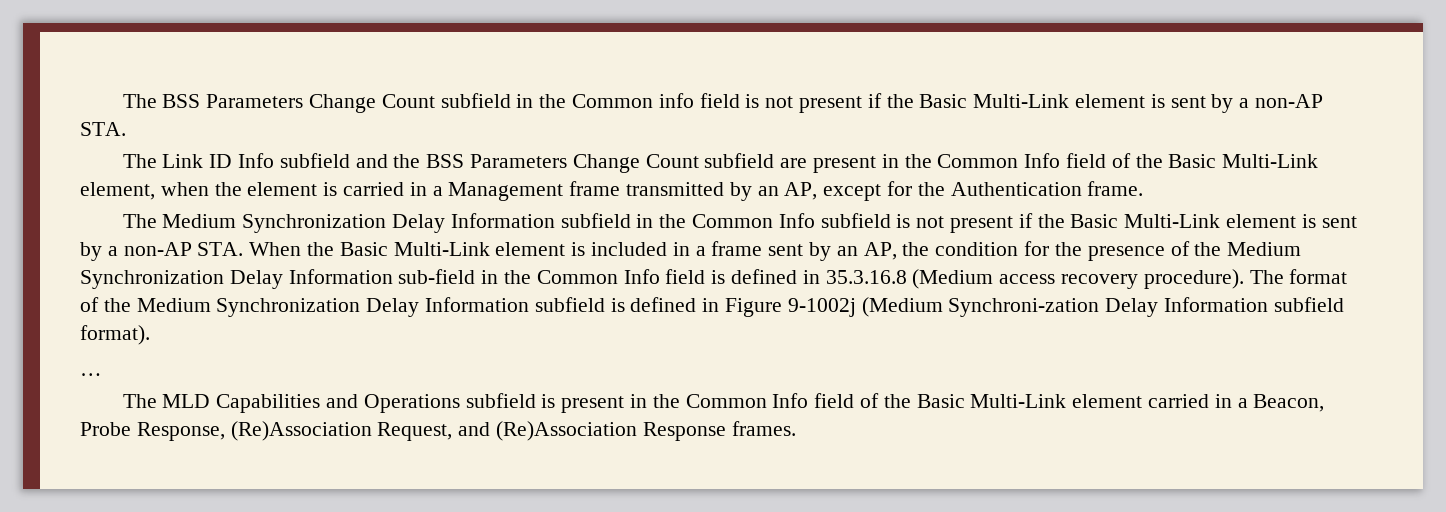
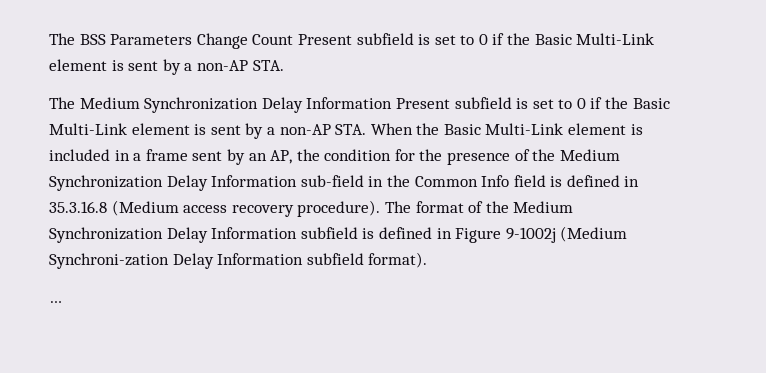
[440,93,863,113] subfield in the Common info field is not present -> [297,33,488,45] Present subfield is set to 0
[122,153,1319,173] [80,181,1144,201] // The Link ID Info subfield and the BSS Parameters Change Count subfield are present in the Common Info field of the Basic Multi-Link element, when the element is carried in a Management frame transmitted by an AP, except for the Authentication frame. -> (284, 65) none
[560,213,1014,233] subfield in the Common Info subfield is not present -> [395,97,586,109] Present subfield is set to 0
[122,393,1325,413] [80,421,796,441] // The MLD Capabilities and Operations subfield is present in the Common Info field of the Basic Multi-Link element carried in a Beacon, Probe Response, (Re)Association Request, and (Re)Association Response frames. -> (62, 302) none

